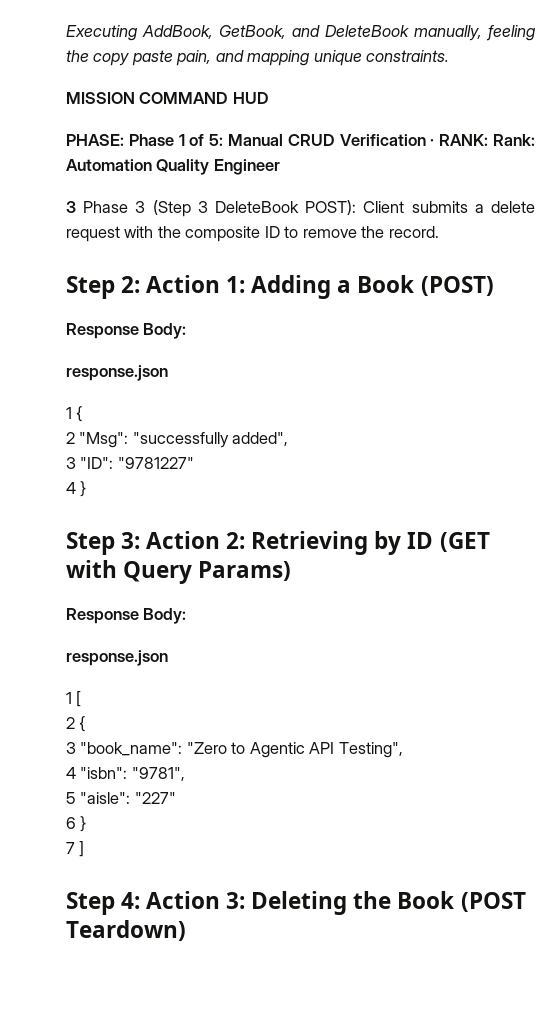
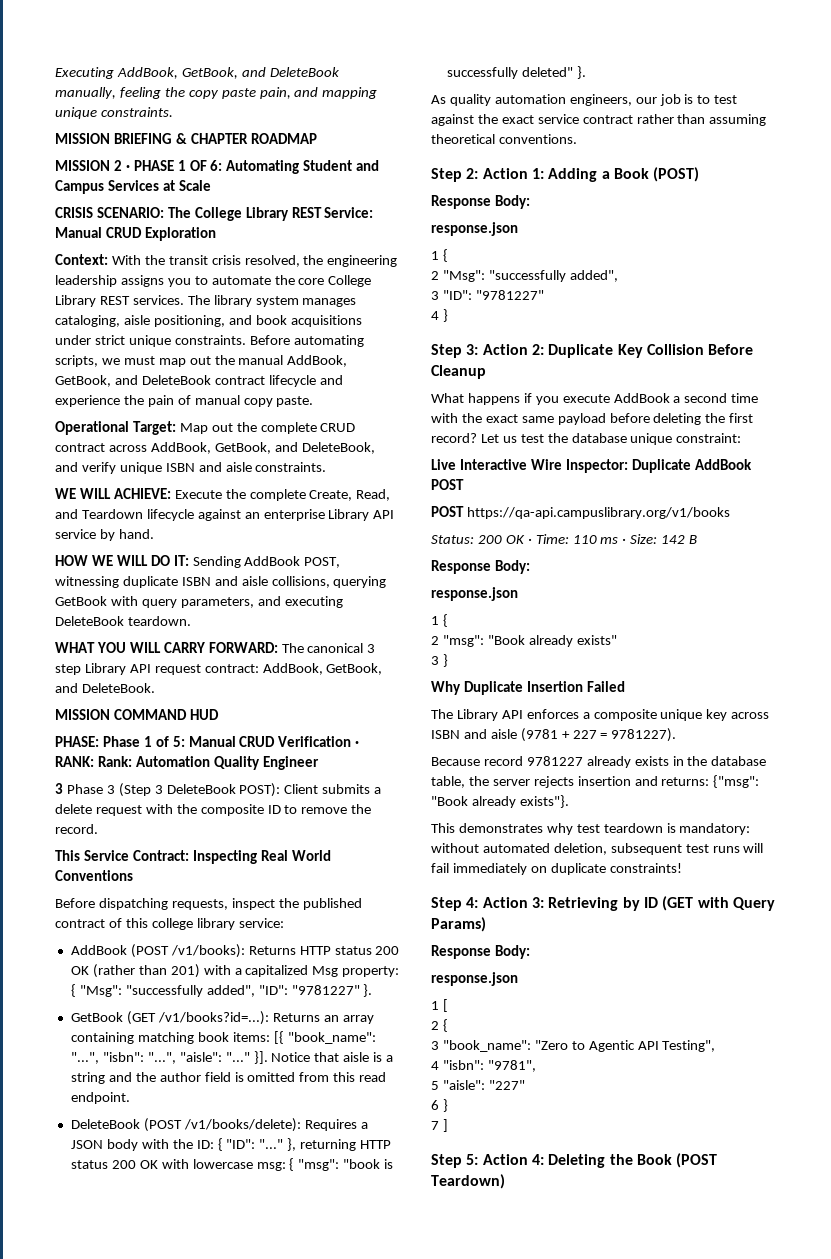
(450, 56) none -> [55,133,317,144] [55,160,380,174] [55,180,211,194] [55,207,374,221] [55,227,216,241] [55,254,398,267] [55,275,372,287] [55,295,357,307] [55,315,362,327] [55,335,364,347] [55,355,348,367] [55,375,343,387] [55,395,314,407] [55,421,356,435] [55,442,375,454] [55,462,327,474] [55,488,391,501] [55,509,395,521] [55,529,154,541] [55,555,341,568] [55,576,387,588] [55,596,343,608] [55,616,191,626] [55,642,376,653] [55,663,383,675] [55,683,155,693] // MISSION BRIEFING & CHAPTER ROADMAP // MISSION 2 · PHASE 1 OF 6: Automating Student and Campus Services at Scale // CRISIS SCENARIO: The College Library REST Service: Manual CRUD Exploration // Context: With the transit crisis resolved, the engineering leadership assigns you to automate the core College Library REST services. The library system manages cataloging, aisle positioning, and book acquisitions under strict unique constraints. Before automating scripts, we must map out the manual AddBook, GetBook, and DeleteBook contract lifecycle and experience the pain of manual copy paste. // Operational Target: Map out the complete CRUD contract across AddBook, GetBook, and DeleteBook, and verify unique ISBN and aisle constraints. // WE WILL ACHIEVE: Execute the complete Create, Read, and Teardown lifecycle against an enterprise Library API service by hand. // HOW WE WILL DO IT: Sending AddBook POST, witnessing duplicate ISBN and aisle collisions, querying GetBook with query parameters, and executing DeleteBook teardown. // WHAT YOU WILL CARRY FORWARD: The canonical 3 step Library API request contract: AddBook, GetBook, and DeleteBook.
(439, 232) none -> [55,850,331,864] [55,870,133,881] [55,898,362,910] [55,918,284,930] [70,944,400,958] [70,964,400,978] [70,984,373,997] [70,1011,374,1025] [70,1031,376,1044] [70,1051,394,1064] [70,1072,387,1084] [70,1092,130,1104] [70,1118,368,1132] [70,1138,392,1151] [70,1158,394,1171] [446,66,586,79] [431,94,738,106] [431,114,767,126] [431,134,577,144] // This Service Contract: Inspecting Real World Conventions // Before dispatching requests, inspect the published contract of this college library service: // AddBook (POST /v1/books): Returns HTTP status 200 OK (rather than 201) with a capitalized Msg property: { "Msg": "successfully added", "ID": "9781227" }. // GetBook (GET /v1/books?id=...): Returns an array containing matching book items: [{ "book_name": "...", "isbn": "...", "aisle": "..." }]. Notice that aisle is a string and the author field is omitted from this read endpoint. // DeleteBook (POST /v1/books/delete): Requires a JSON body with the ID: { "ID": "..." }, returning HTTP status 200 OK with lowercase msg: { "msg": "book is successfully deleted" }. // As quality automation engineers, our job is to test against the exact service contract rather than assuming theoretical conventions.
(246, 540) none -> [548,344,754,358] [431,365,486,379] [431,393,759,405] [431,413,754,425] [431,433,742,445] [431,459,752,473] [431,479,464,490] [431,506,730,519] [431,534,698,544] [431,560,530,574] [431,587,518,601] [431,614,448,627] [431,635,617,647] [431,654,448,667] [431,681,625,695] [431,709,770,721] [431,728,677,742] [431,756,767,768] [431,775,760,788] [431,795,569,808] [431,823,751,835] [431,843,764,855] [431,863,682,875] [431,897,544,911] Duplicate Key Collision Before Cleanup // What happens if you execute AddBook a second time with the exact same payload before deleting the first record? Let us test the database unique constraint: // Live Interactive Wire Inspector: Duplicate AddBook POST // POST https://qa-api.campuslibrary.org/v1/books // Status: 200 OK · Time: 110 ms · Size: 142 B // Response Body: // response.json // 1 { // 2 "msg": "Book already exists" // 3 } // Why Duplicate Insertion Failed // The Library API enforces a composite unique key across ISBN and aisle (9781 + 227 = 9781227). // Because record 9781227 already exists in the database table, the server rejects insertion and returns: {"msg": "Book already exists"}. // This demonstrates why test teardown is mandatory: without automated deletion, subsequent test runs will fail immediately on duplicate constraints! // Step 4: Action 3:
[121,891,246,909] 4: Action 3: -> [466,1154,544,1165] 5: Action 4:

